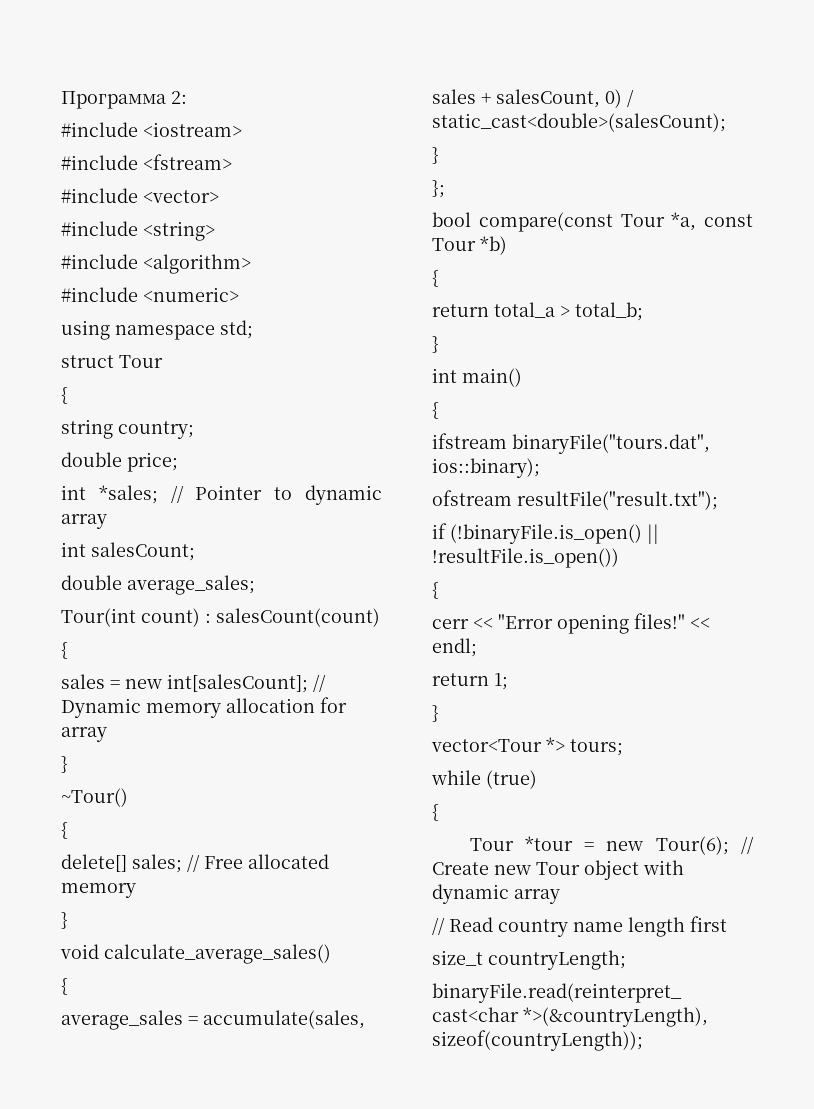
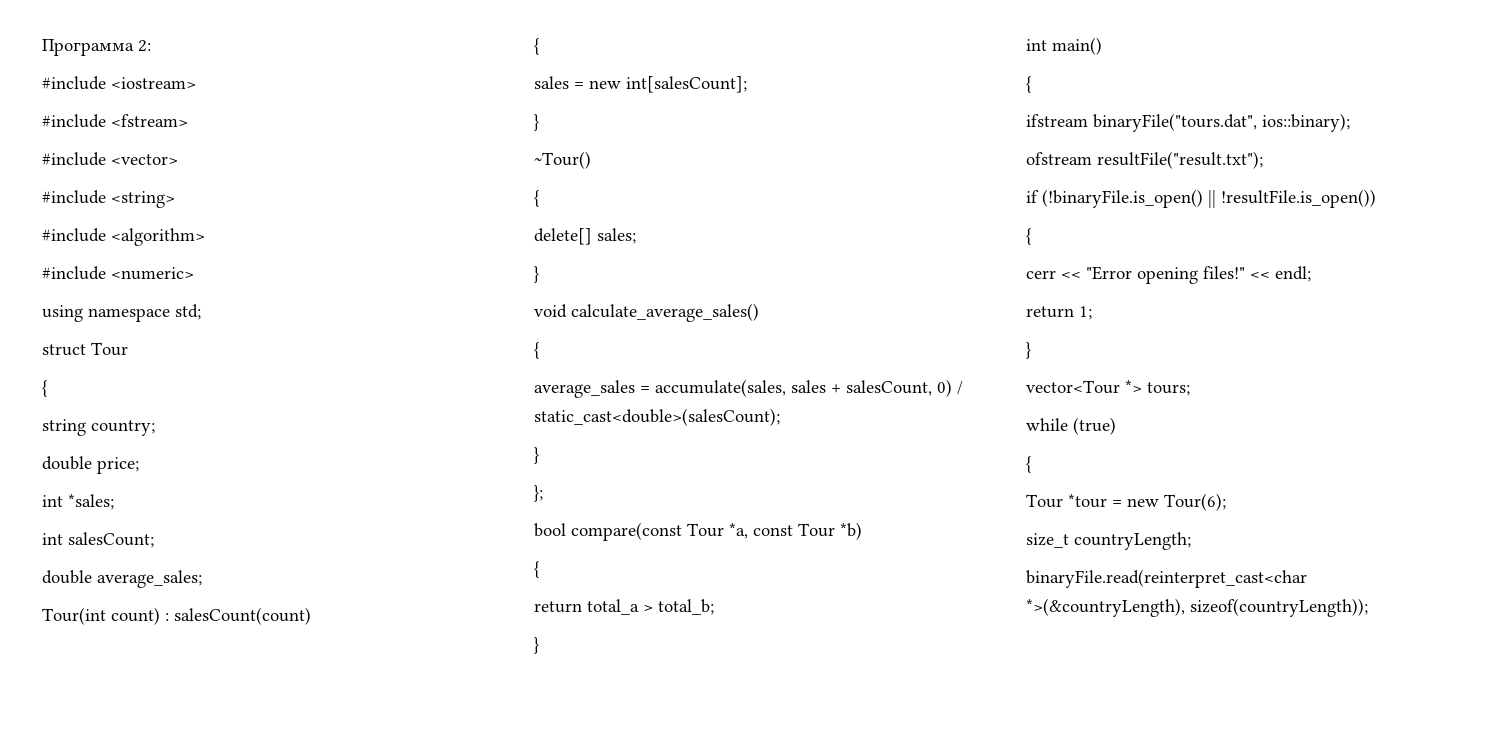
[170,485,382,505] [61,514,107,529] // Pointer to dynamic array -> (114, 502) none
[313,674,326,692] [61,697,347,718] [61,727,107,742] // Dynamic memory allocation for array -> (747, 84) none
[187,854,329,872] [61,883,136,898] // Free allocated memory -> (636, 236) none
[741,836,754,854] [432,860,684,880] [432,884,560,904] [432,916,727,937] // Create new Tour object with dynamic array // // Read country name length first -> (1226, 502) none

